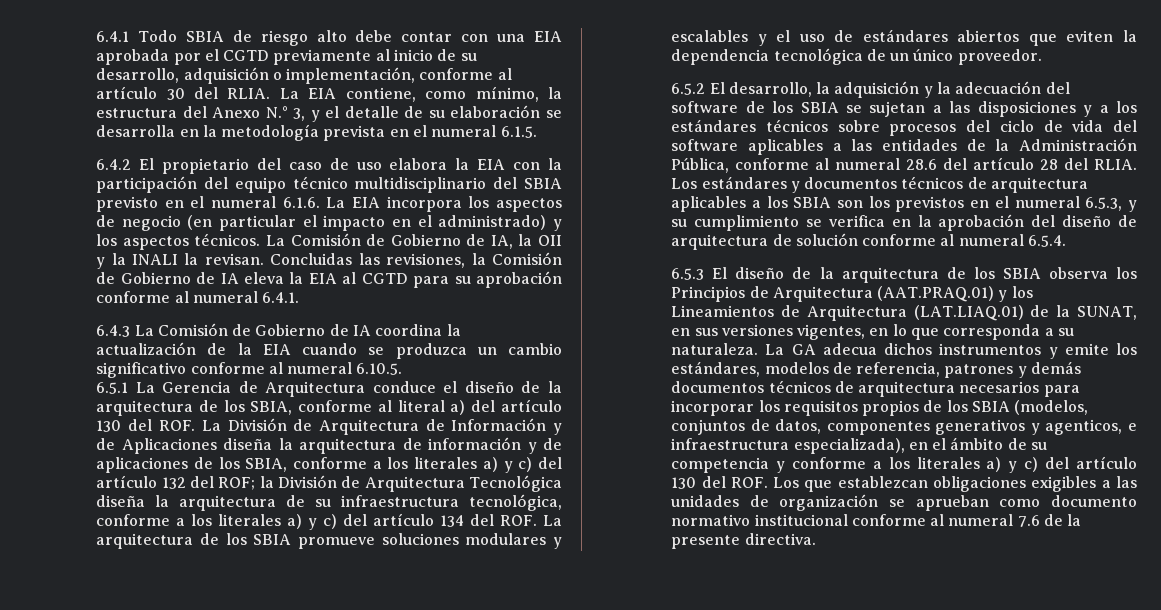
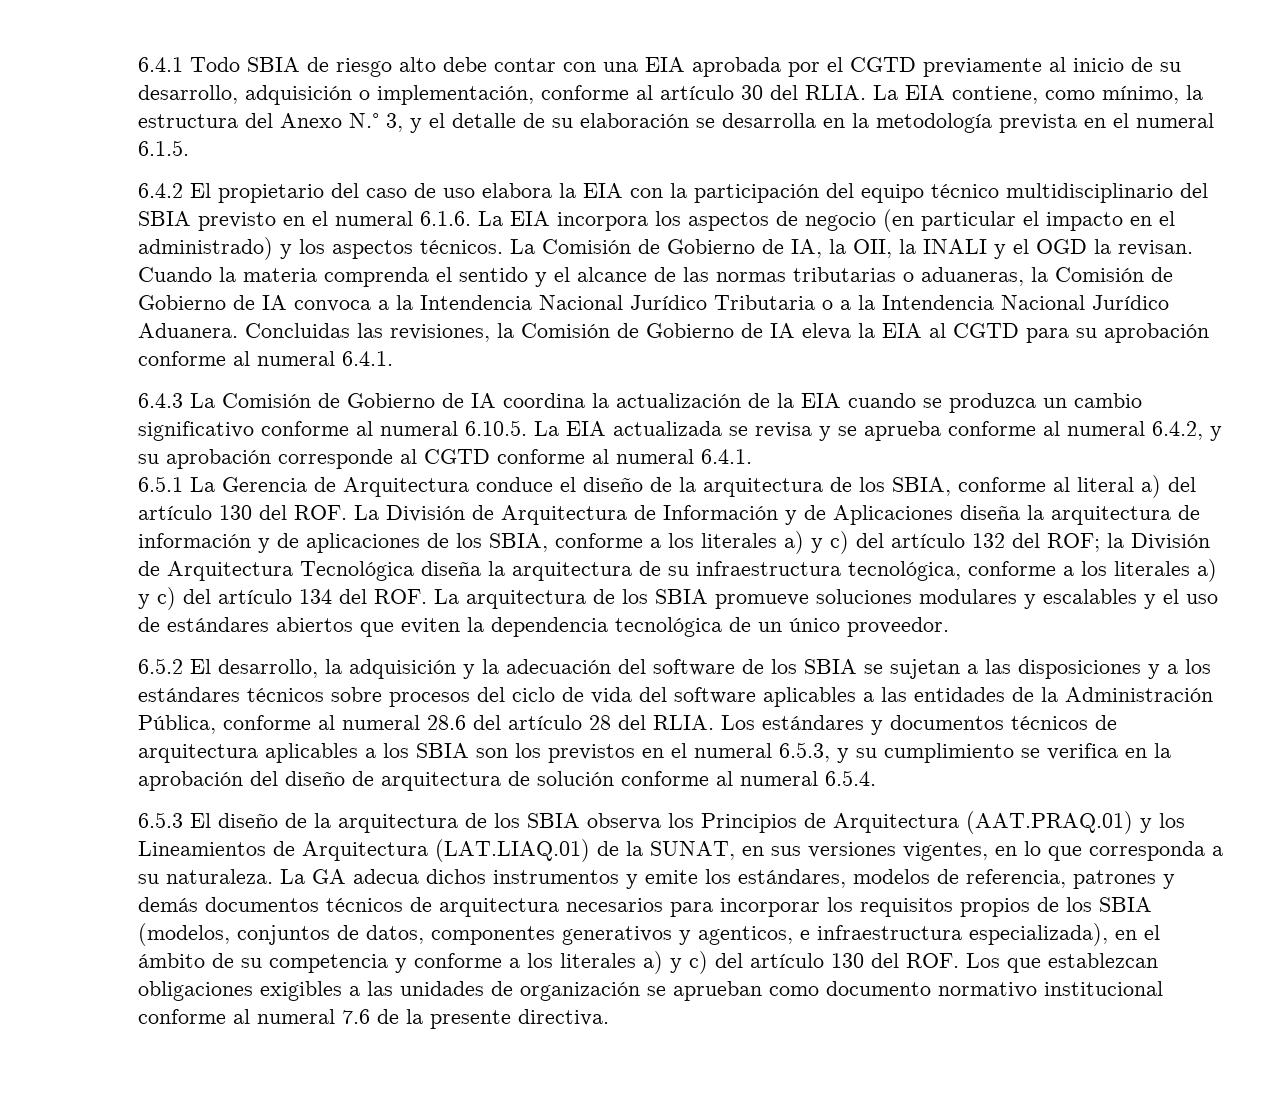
[538,235,562,246] [96,253,264,269] OII y la INALI la revisan. -> [852,239,1193,259] [137,267,1173,287] [137,295,1169,312] [137,323,238,338] OII, la INALI y el OGD la revisan. Cuando la materia comprenda el sentido y el alcance de las normas tributarias o aduaneras, la Comisión de Gobierno de IA convoca a la Intendencia Nacional Jurídico Tributaria o a la Intendencia Nacional Jurídico Aduanera.
(403, 369) none -> [533,421,1222,441] [137,449,752,469] La EIA actualizada se revisa y se aprueba conforme al numeral 6.4.2, y su aprobación corresponde al CGTD conforme al numeral 6.4.1.

